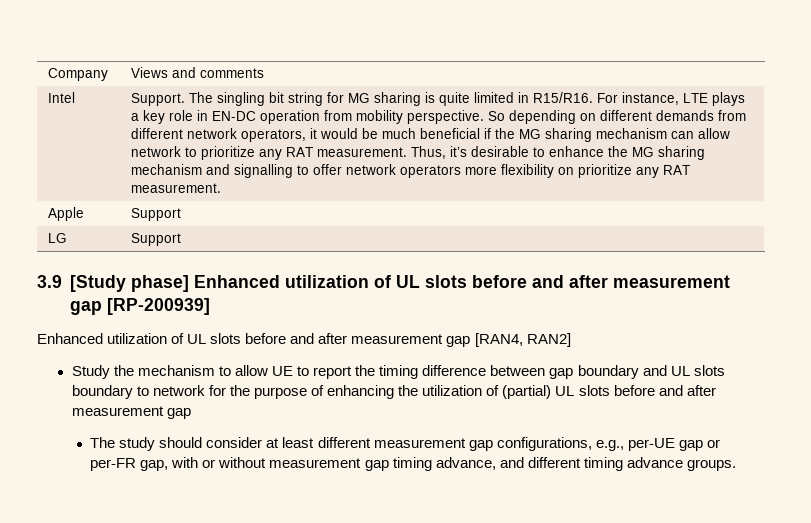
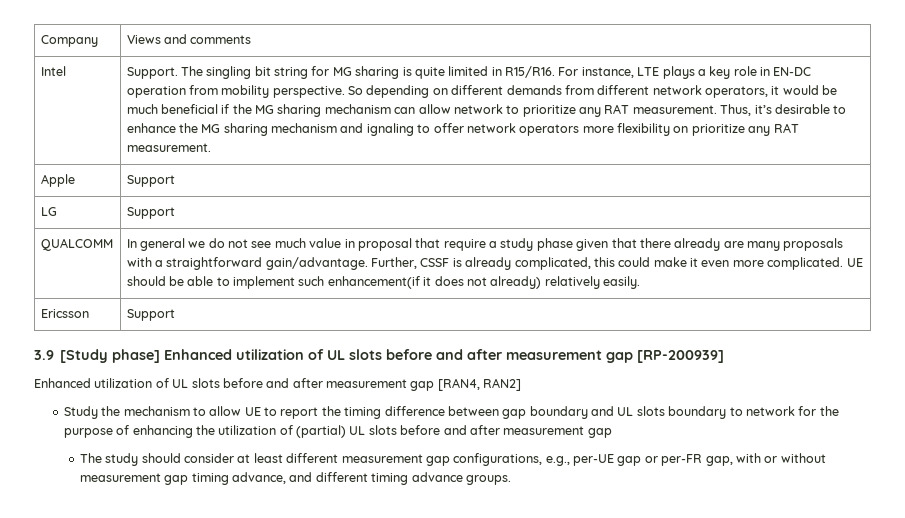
[234,164,294,178] signalling -> [366,123,414,136] ignaling
(182, 239) none -> [40,238,113,251] [126,238,844,251] [126,257,863,270] [126,276,641,289] [40,309,89,318] [126,309,175,321] // QUALCOMM | In general we do not see much value in proposal that require a study phase given that there already are many proposals with a straightforward gain/advantage. Further, CSSF is already complicated, this could make it even more complicated. UE should be able to implement such enhancement(if it does not already) relatively easily. // Ericsson | Support

